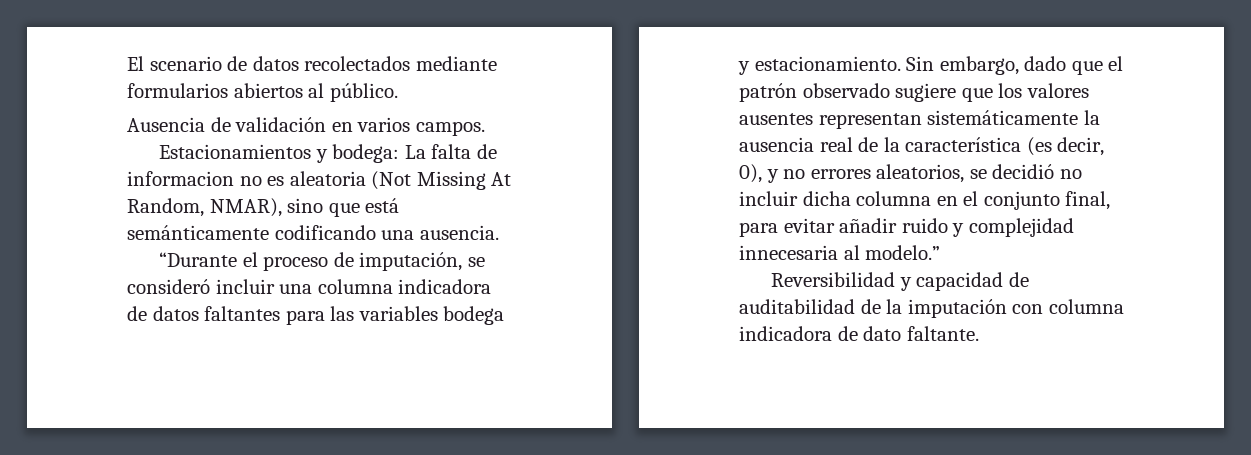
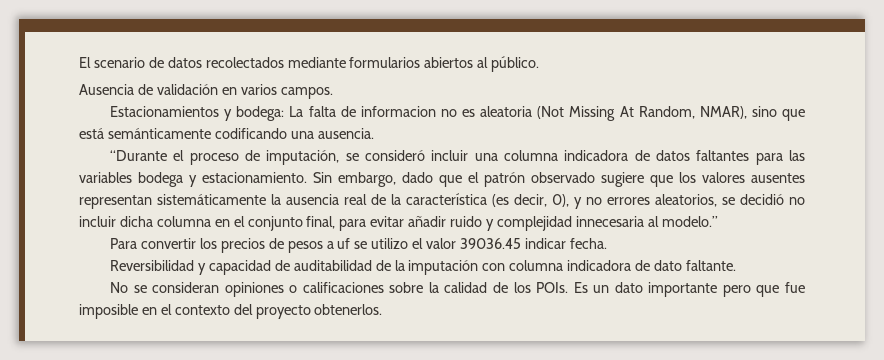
(941, 252) none -> [110,238,607,253] // Para convertir los precios de pesos a uf se utilizo el valor 39036.45 indicar fecha.
(979, 333) none -> [110,282,805,297] [79,304,383,319] // No se consideran opiniones o calificaciones sobre la calidad de los POIs. Es un dato importante pero que fue imposible en el contexto del proyecto obtenerlos.

